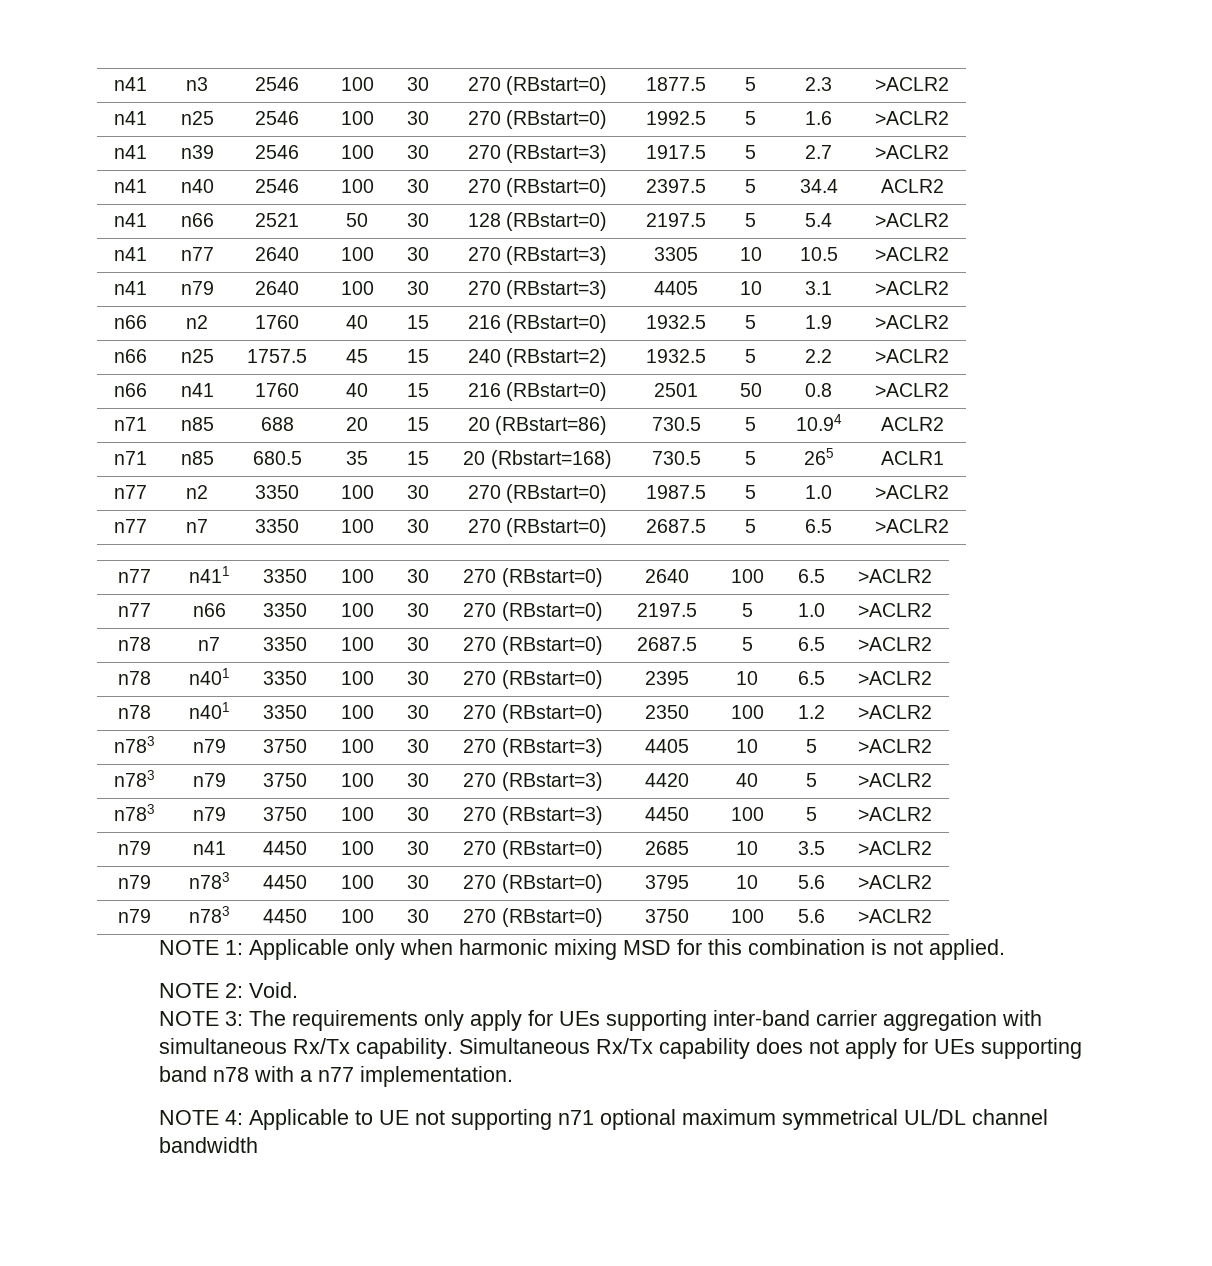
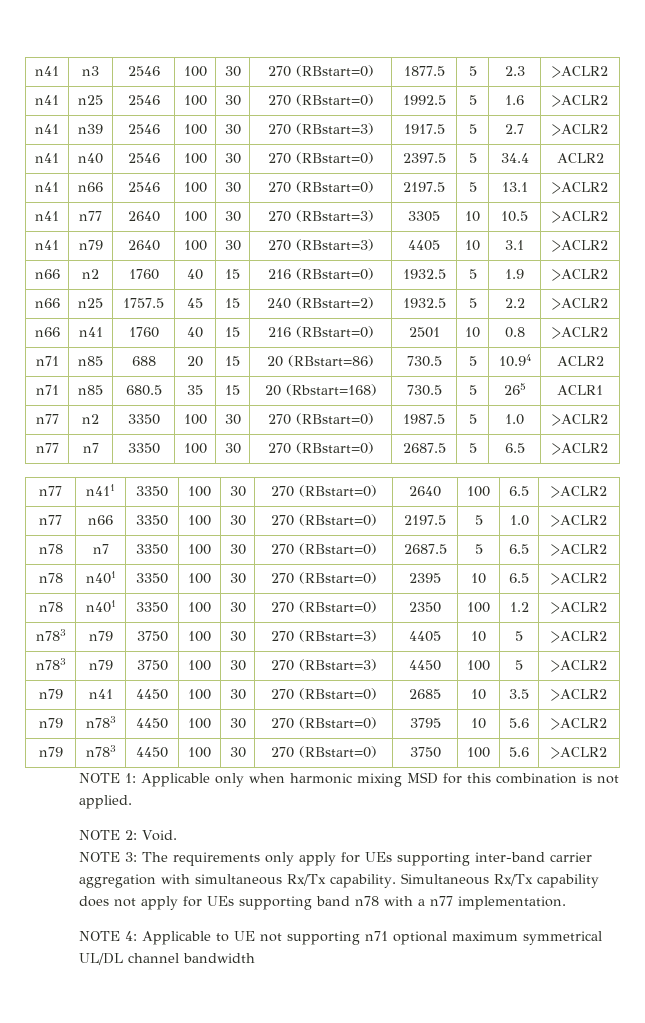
[255,213,299,227] [346,213,368,227] [407,213,429,227] [467,212,608,231] [646,213,706,227] [745,213,756,227] [805,213,832,227] 2521 | 50 | 30 | 128 (RBstart=0) | 2197.5 | 5 | 5.4 -> [127,182,160,192] [183,182,207,193] [224,182,241,193] [267,181,374,193] [403,182,445,192] [468,182,477,192] [501,182,528,192] 2546 | 100 | 30 | 270 (RBstart=0) | 2197.5 | 5 | 13.1
[739,383,762,397] 50 -> [465,327,480,338] 10
[114,770,155,787] [192,773,226,787] [263,773,307,787] [340,773,374,787] [407,773,429,787] [463,772,603,791] [645,773,689,787] [736,773,758,787] [805,773,817,787] [858,773,932,787] // n783 | n79 | 3750 | 100 | 30 | 270 (RBstart=3) | 4420 | 40 | 5 | >ACLR2 -> (607, 637) none

